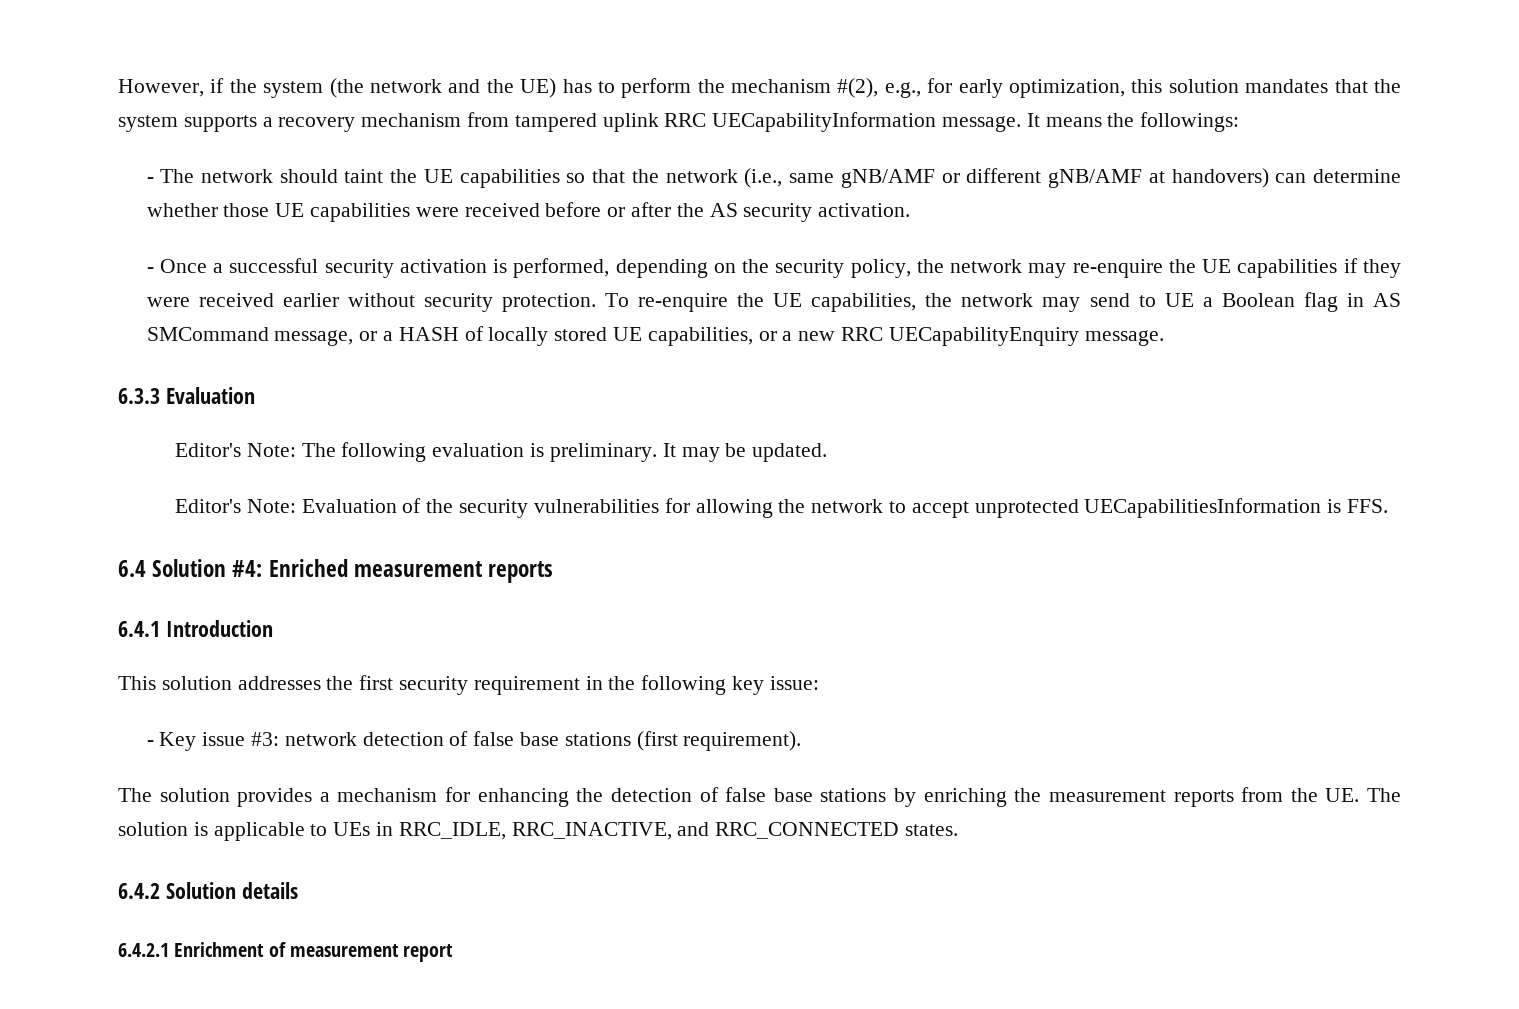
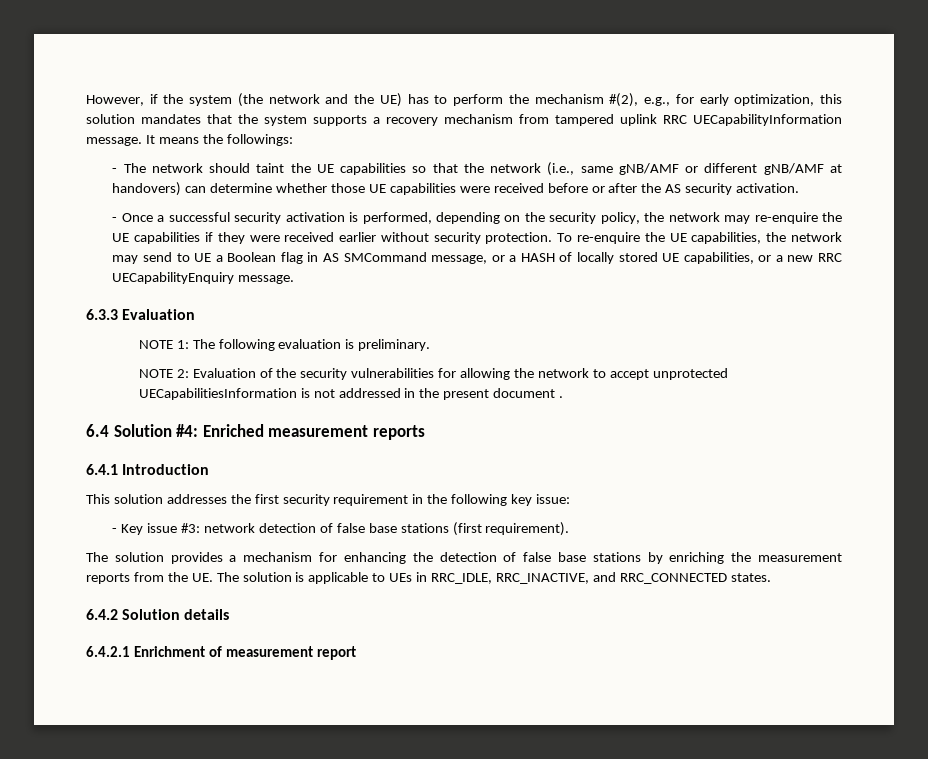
[175,443,296,457] Editor's Note: -> [138,340,189,349] NOTE 1:
[662,443,828,462] [175,499,296,513] It may be updated. // Editor's Note: -> [138,369,189,378] // NOTE 2:
[1346,499,1388,513] FFS. -> [313,388,564,400] not addressed in the present document .

